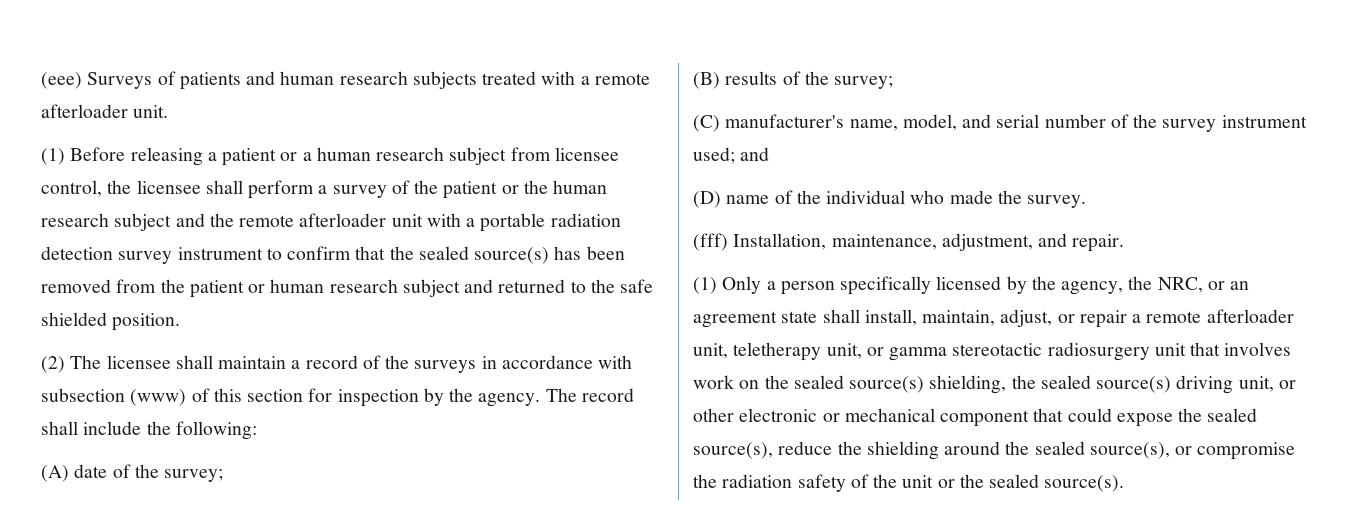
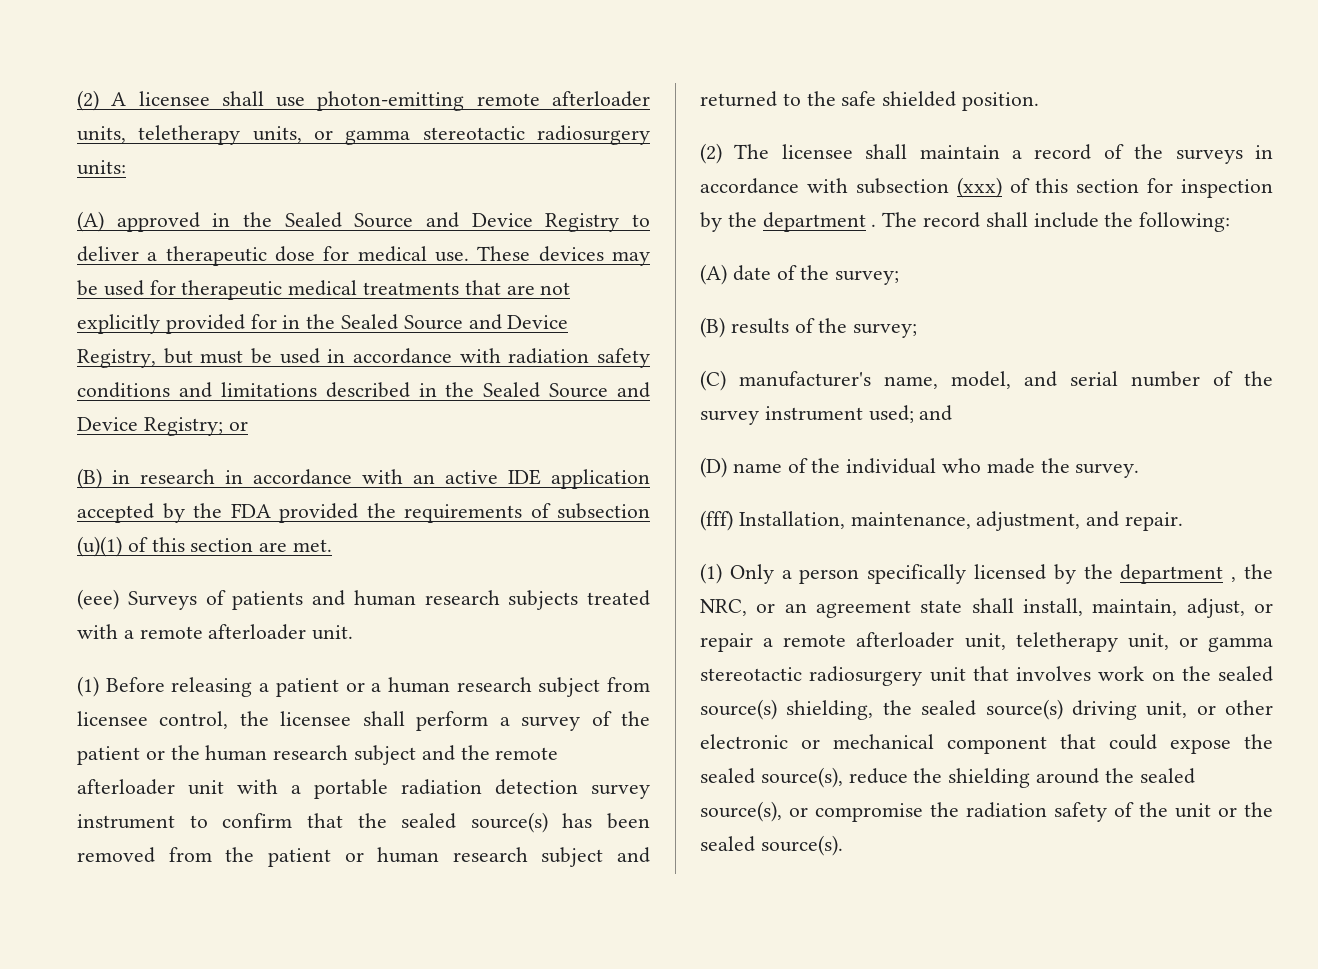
(41, 80) none -> [77,90,650,111] [77,125,650,145] [77,160,126,175] [77,211,650,232] [77,246,650,266] [77,280,571,300] [77,314,569,334] [77,348,650,368] [77,382,650,398] [77,417,248,436] [77,468,650,489] [77,503,650,523] [77,536,333,557] (2) A licensee shall use photon-emitting remote afterloader units, teletherapy units, or gamma stereotactic radiosurgery units: // (A) approved in the Sealed Source and Device Registry to deliver a therapeutic dose for medical use. These devices may be used for therapeutic medical treatments that are not explicitly provided for in the Sealed Source and Device Registry, but must be used in accordance with radiation safety conditions and limitations described in the Sealed Source and Device Registry; or // (B) in research in accordance with an active IDE application accepted by the FDA provided the requirements of subsection (u)(1) of this section are met. //
[130,389,187,406] (www) -> [956,177,1002,198] (xxx)
[478,393,541,407] agency. -> [762,212,877,232] department .
[1061,281,1124,295] agency, -> [1120,564,1237,584] department ,

